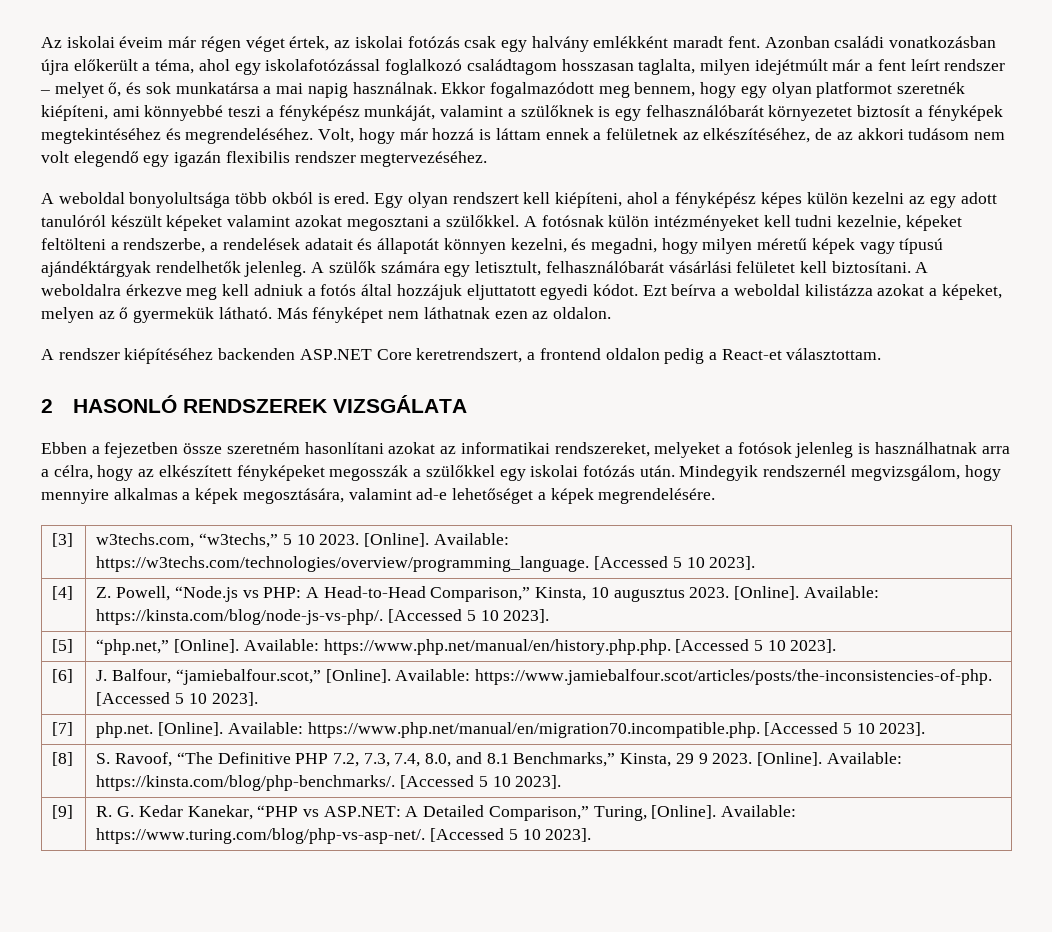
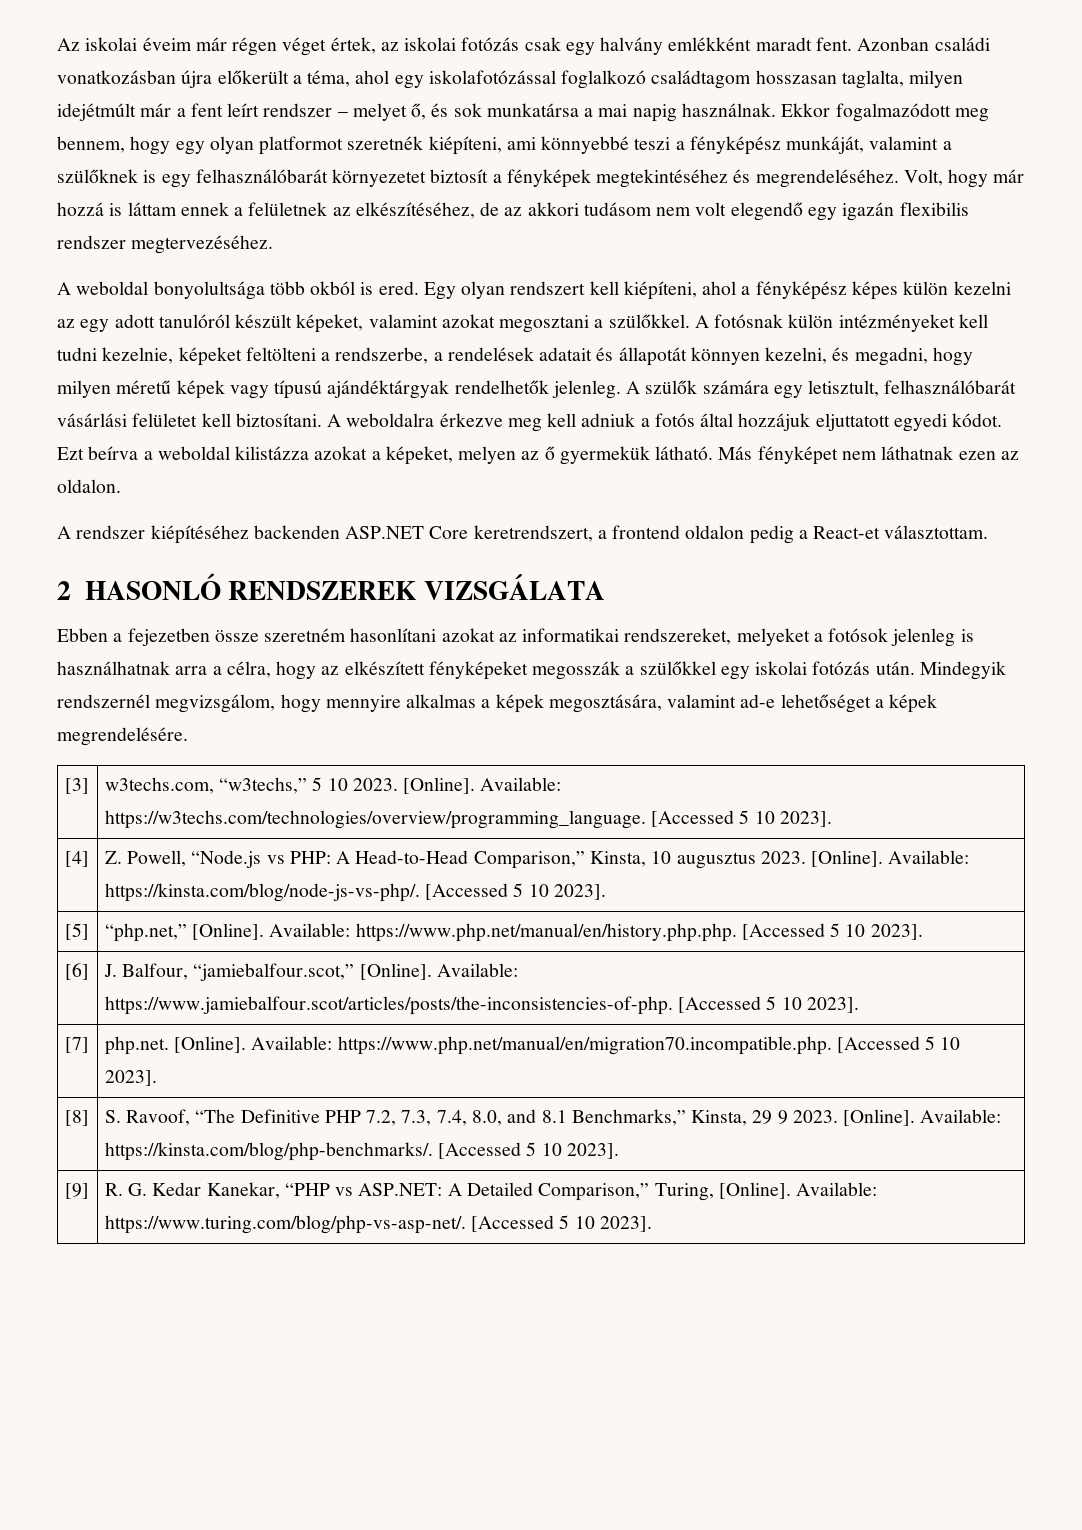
[166,215,223,231] képeket -> [296,314,364,333] képeket,

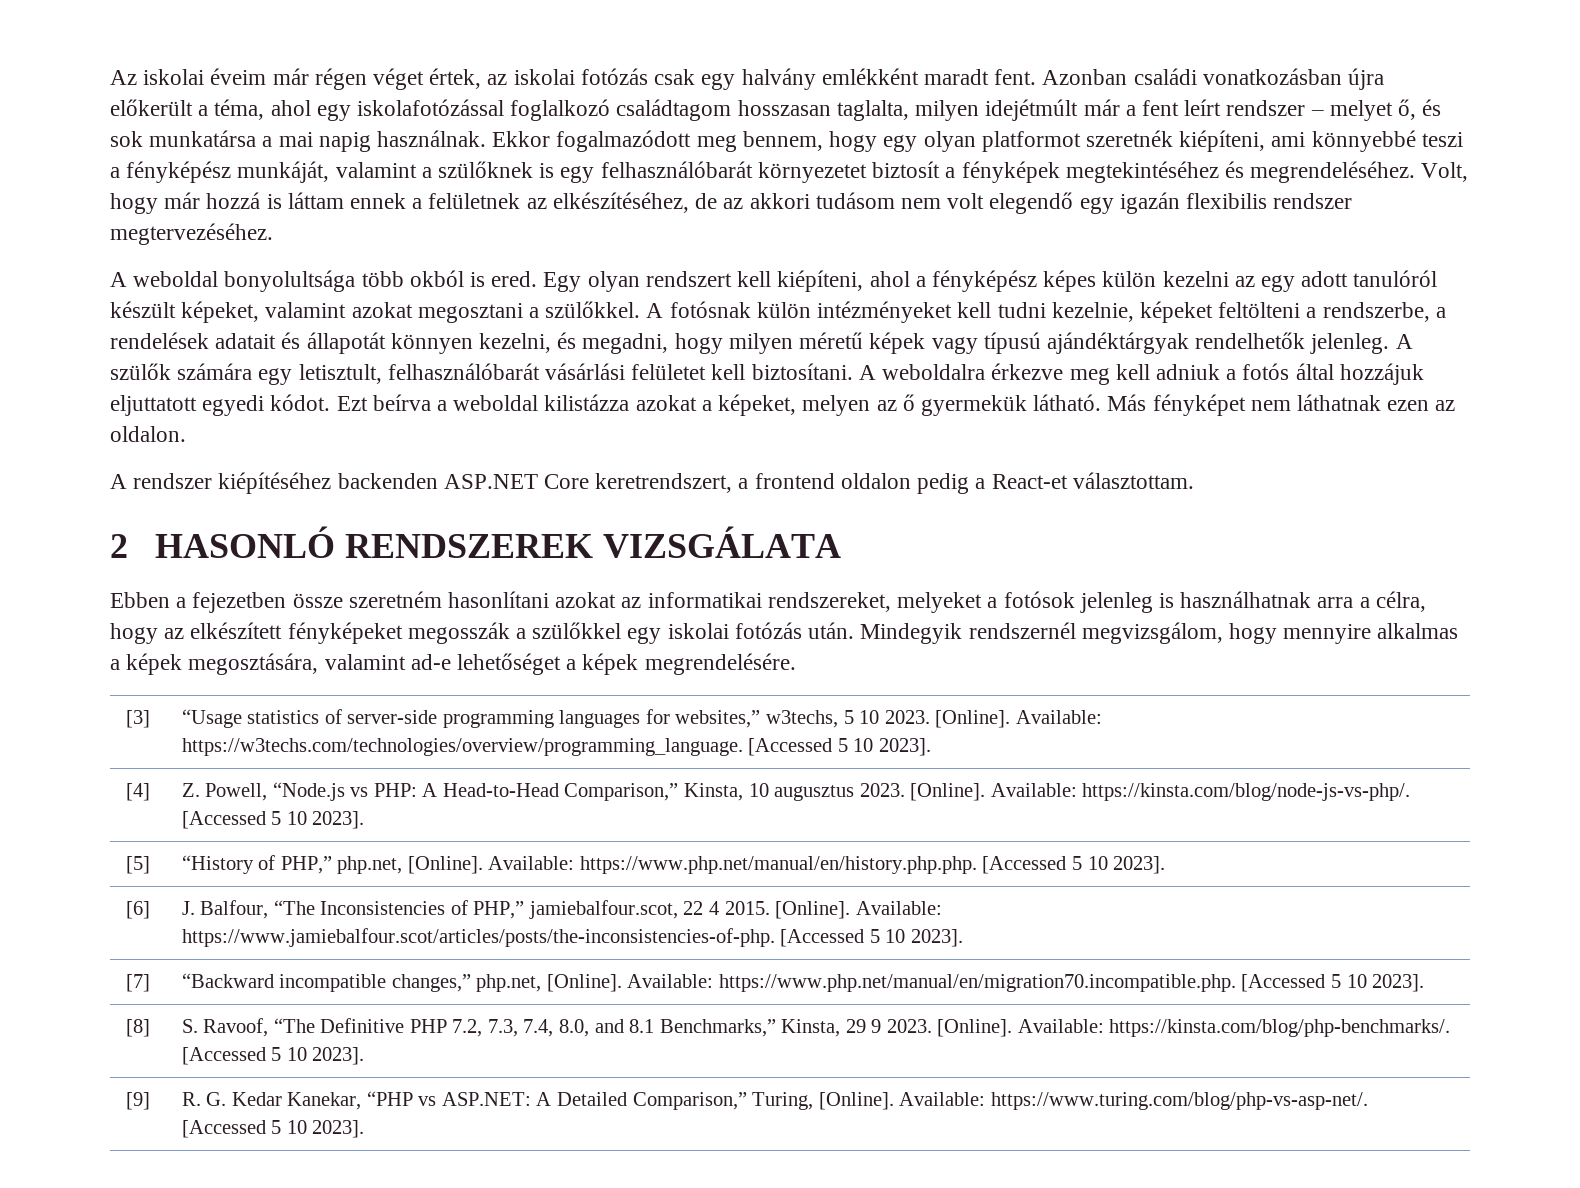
[104,777,308,794] w3techs.com, “w3techs,” -> [181,709,839,728] “Usage statistics of server-side programming languages for websites,” w3techs,
[104,923,187,942] “php.net,” -> [181,855,403,874] “History of PHP,” php.net,
[193,963,355,981] “jamiebalfour.scot,” -> [273,900,770,919] “The Inconsistencies of PHP,” jamiebalfour.scot, 22 4 2015.
[104,1036,169,1055] php.net. -> [181,973,542,992] “Backward incompatible changes,” php.net,

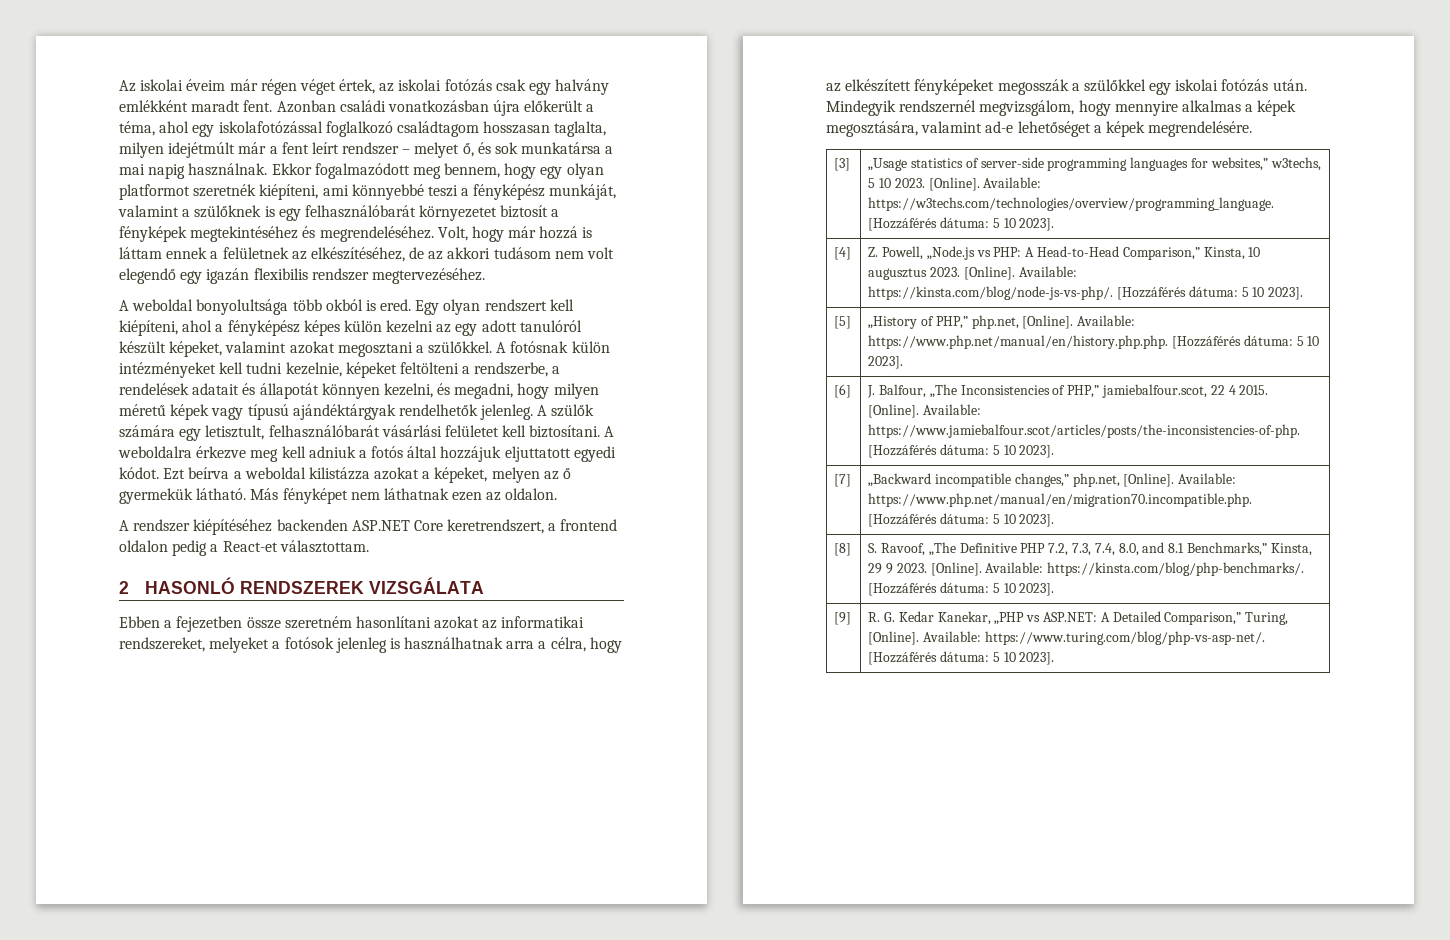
[181,709,242,728] “Usage -> [868,158,908,171] „Usage
[748,738,833,756] [Accessed -> [868,217,990,231] [Hozzáférés dátuma:
[272,782,345,801] “Node.js -> [926,246,975,260] „Node.js
[181,811,266,829] [Accessed -> [1117,286,1238,300] [Hozzáférés dátuma:
[181,855,254,874] “History -> [868,316,918,329] „History
[982,856,1067,874] [Accessed -> [1172,335,1293,349] [Hozzáférés dátuma:
[273,900,315,915] “The -> [929,384,957,398] „The
[780,929,865,947] [Accessed -> [868,444,990,458] [Hozzáférés dátuma:
[181,973,274,988] “Backward -> [868,473,932,487] „Backward
[1241,974,1326,992] [Accessed -> [868,513,990,527] [Hozzáférés dátuma:
[273,1018,315,1033] “The -> [928,542,956,556] „The
[181,1047,266,1065] [Accessed -> [868,582,990,596] [Hozzáférés dátuma:
[366,1091,413,1106] “PHP -> [994,612,1025,625] „PHP
[181,1120,266,1138] [Accessed -> [868,651,990,665] [Hozzáférés dátuma:

